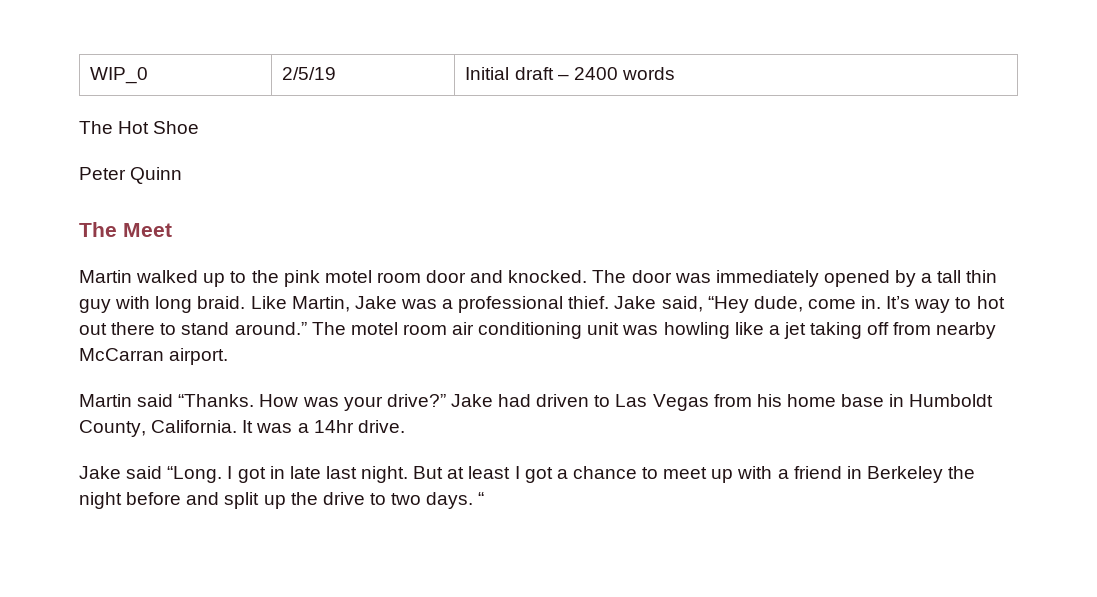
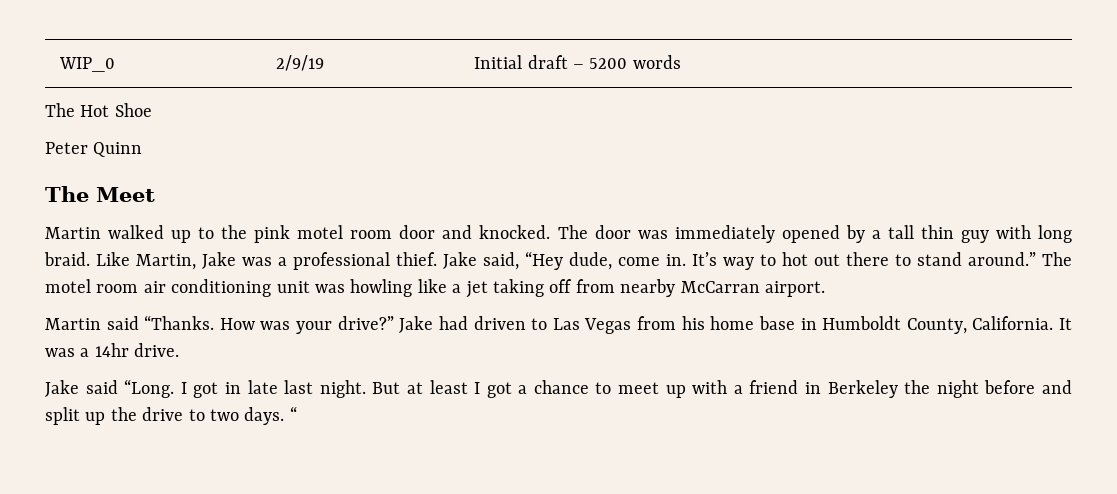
[282,67,337,80] 2/5/19 -> [276,55,325,71] 2/9/19
[573,67,618,80] 2400 -> [589,58,628,69] 5200

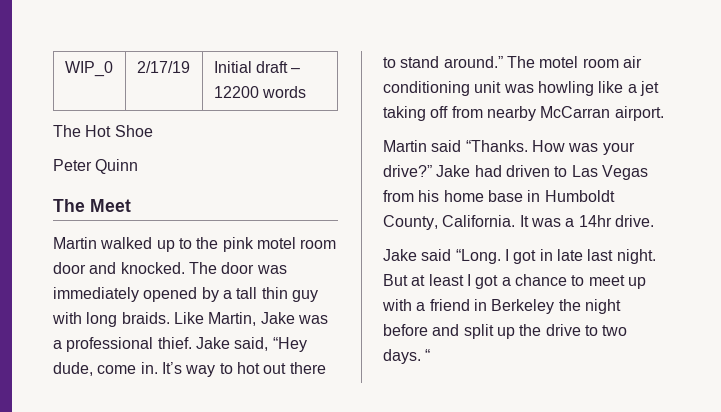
[276,55,325,71] 2/9/19 -> [136,61,190,73] 2/17/19
[589,58,628,69] 5200 -> [213,86,259,98] 12200
[44,252,90,266] braid. -> [121,312,170,324] braids.

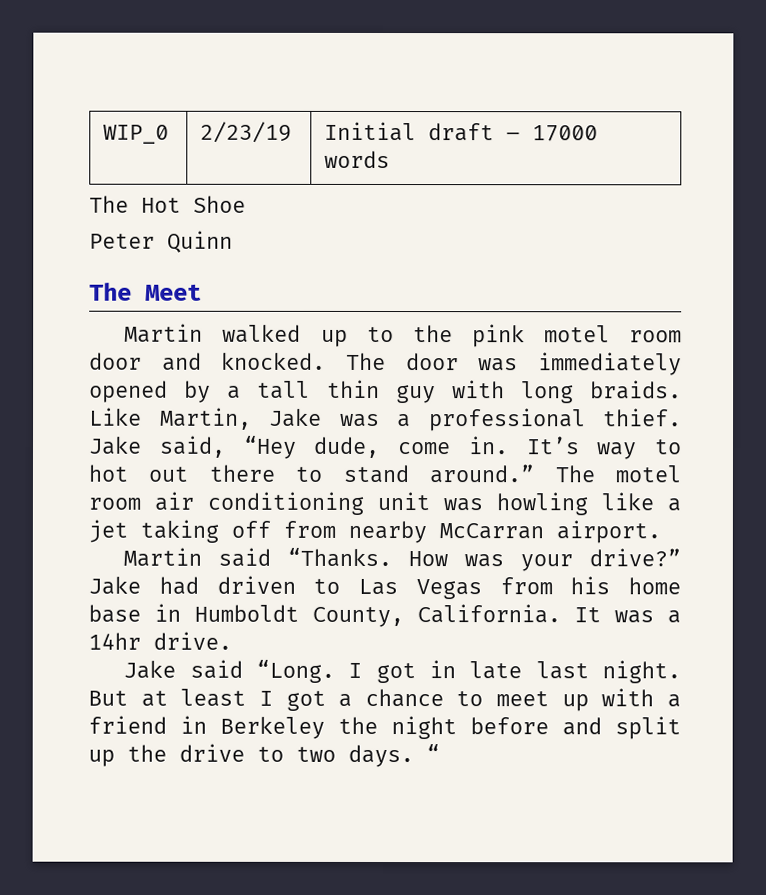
[136,61,190,73] 2/17/19 -> [200,121,293,143] 2/23/19
[213,86,259,98] 12200 -> [532,125,599,142] 17000

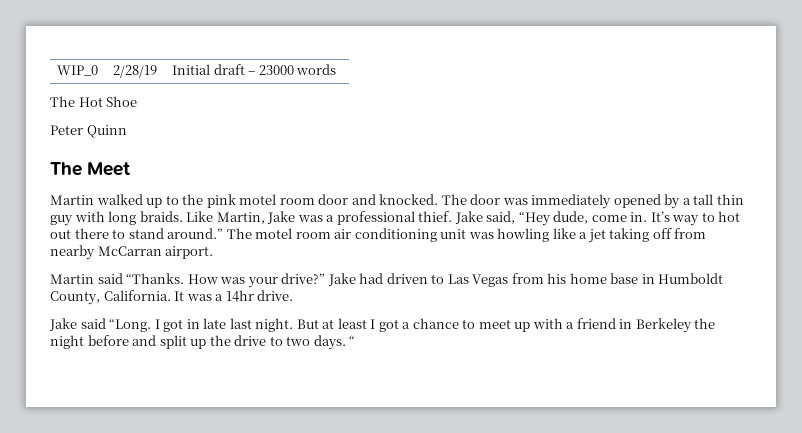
[200,121,293,143] 2/23/19 -> [113,65,158,78] 2/28/19
[532,125,599,142] 17000 -> [258,65,294,75] 23000

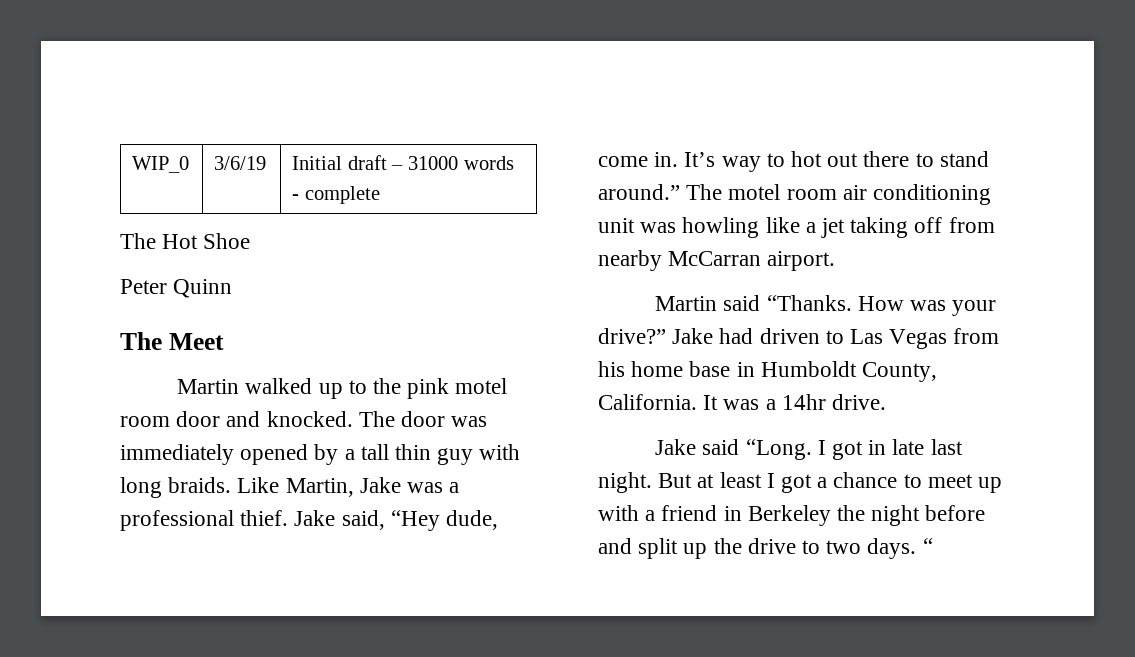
[113,65,158,78] 2/28/19 -> [214,156,267,170] 3/6/19
[258,65,294,75] 23000 -> [407,156,458,170] 31000
(337, 69) none -> [292,186,380,204] - complete

